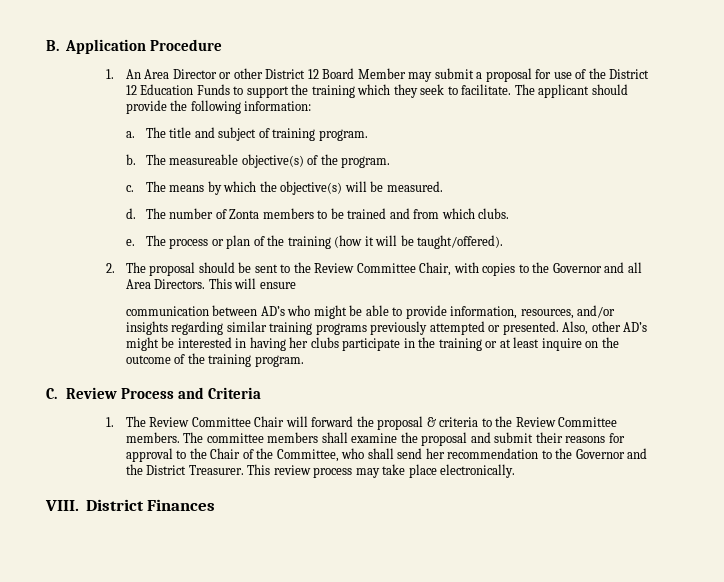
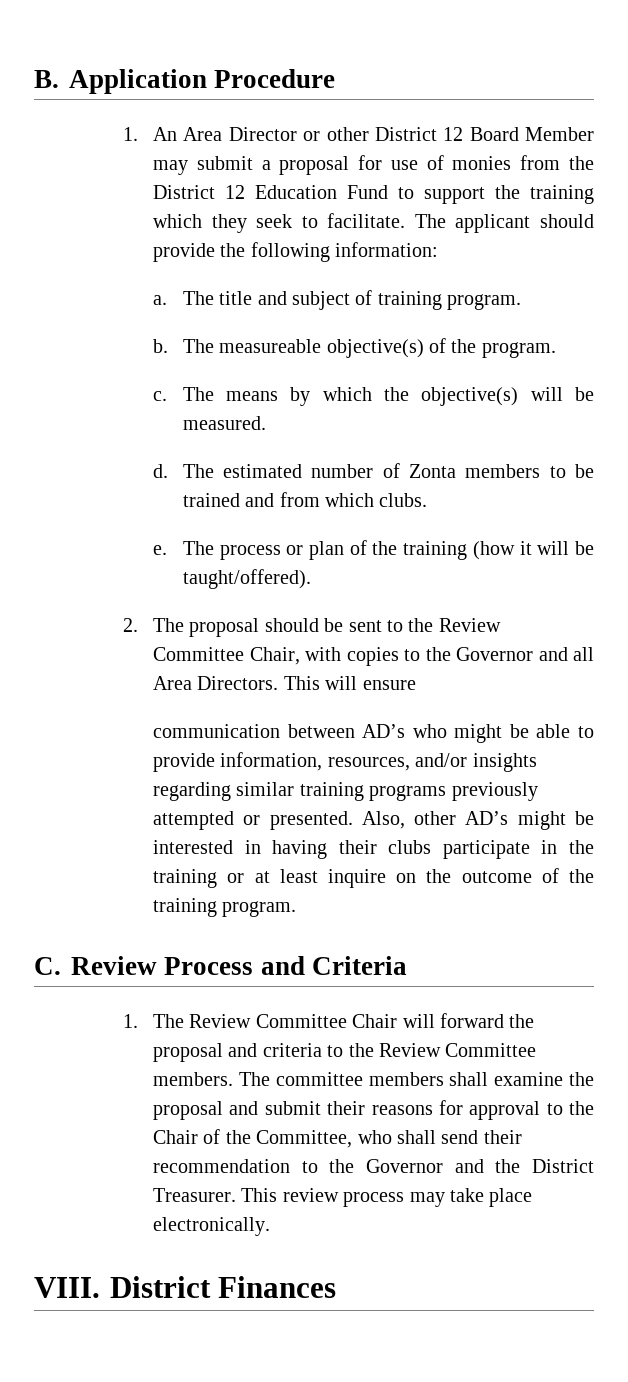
(587, 74) none -> [452,155,561,170] monies from
[196,84,230,95] Funds -> [347,185,389,199] Fund
(166, 213) none -> [223,464,303,478] estimated
[289,337,309,348] her -> [338,840,377,854] their
[426,417,436,427] & -> [228,1043,258,1057] and
[425,448,445,459] her -> [483,1130,522,1144] their

